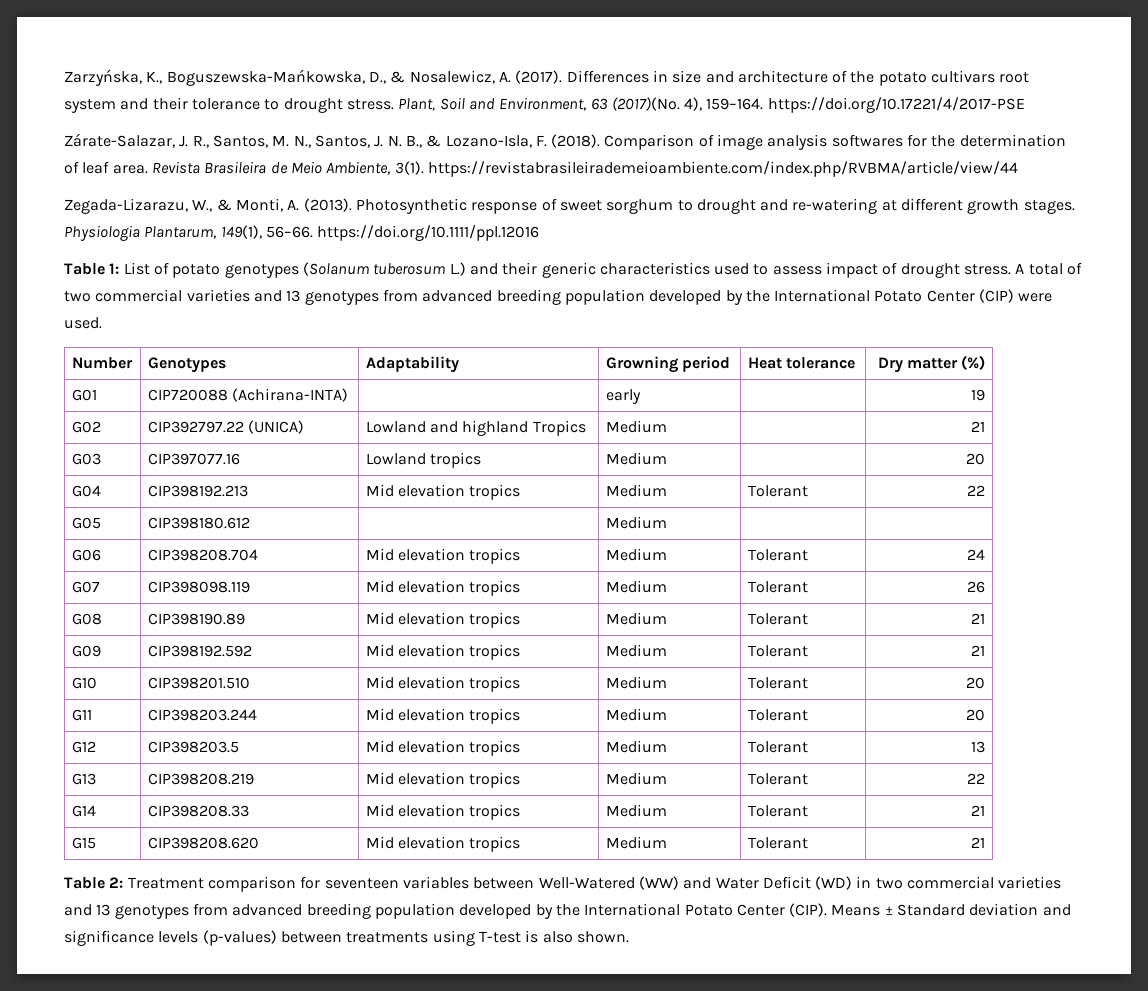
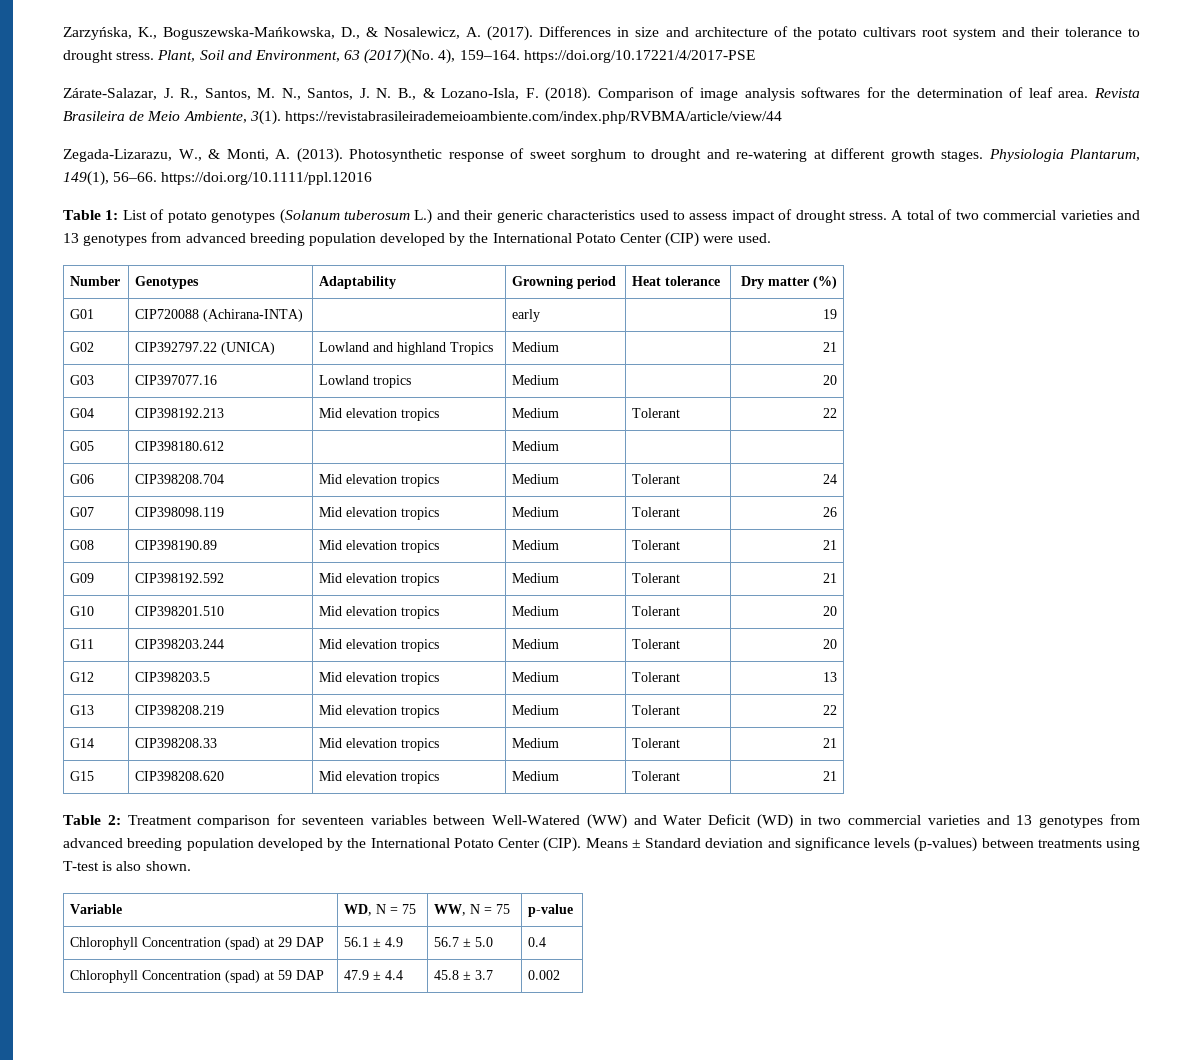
(629, 937) none -> [70,904,123,914] [344,904,417,916] [434,904,511,916] [528,904,574,917] [70,937,325,950] [344,937,404,947] [434,937,494,947] [528,937,547,947] [70,970,325,983] [344,970,404,980] [434,970,494,980] [528,970,561,980] // Variable | WD, N = 75 | WW, N = 75 | p-value // Chlorophyll Concentration (spad) at 29 DAP | 56.1 ± 4.9 | 56.7 ± 5.0 | 0.4 // Chlorophyll Concentration (spad) at 59 DAP | 47.9 ± 4.4 | 45.8 ± 3.7 | 0.002

